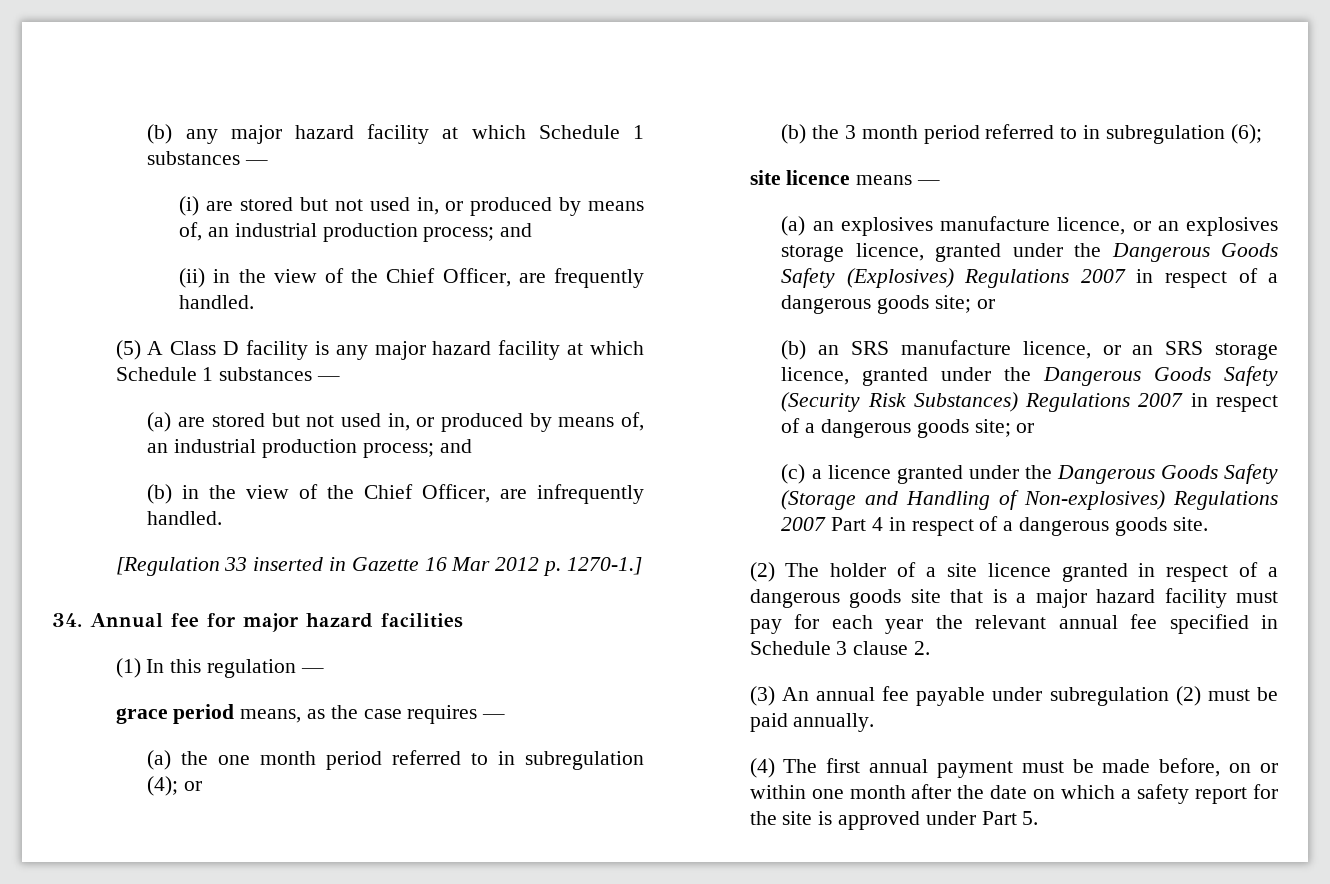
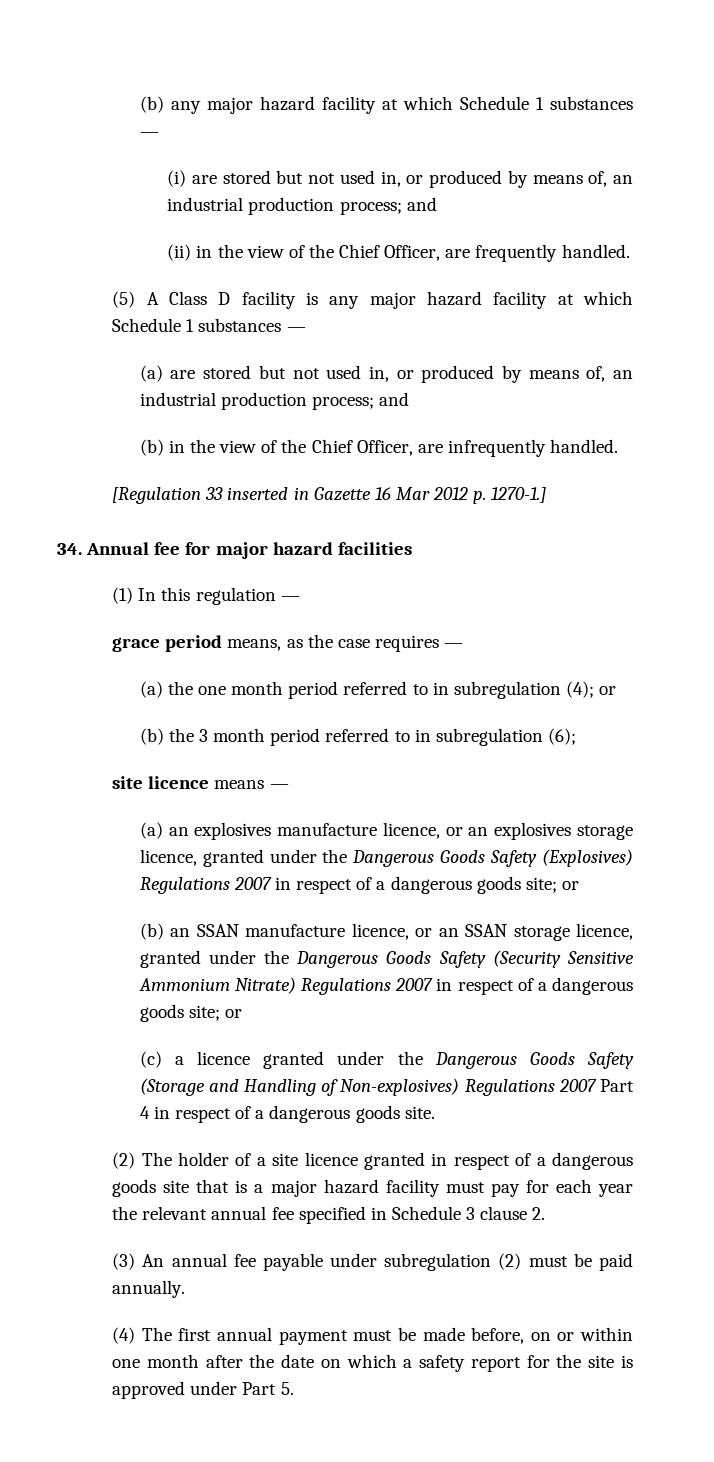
[851,340,1204,359] SRS manufacture licence, or an SRS -> [196,923,508,940] SSAN manufacture licence, or an SSAN
[867,392,1018,412] Risk Substances) -> [567,951,635,964] [138,977,296,994] Sensitive Ammonium Nitrate)

